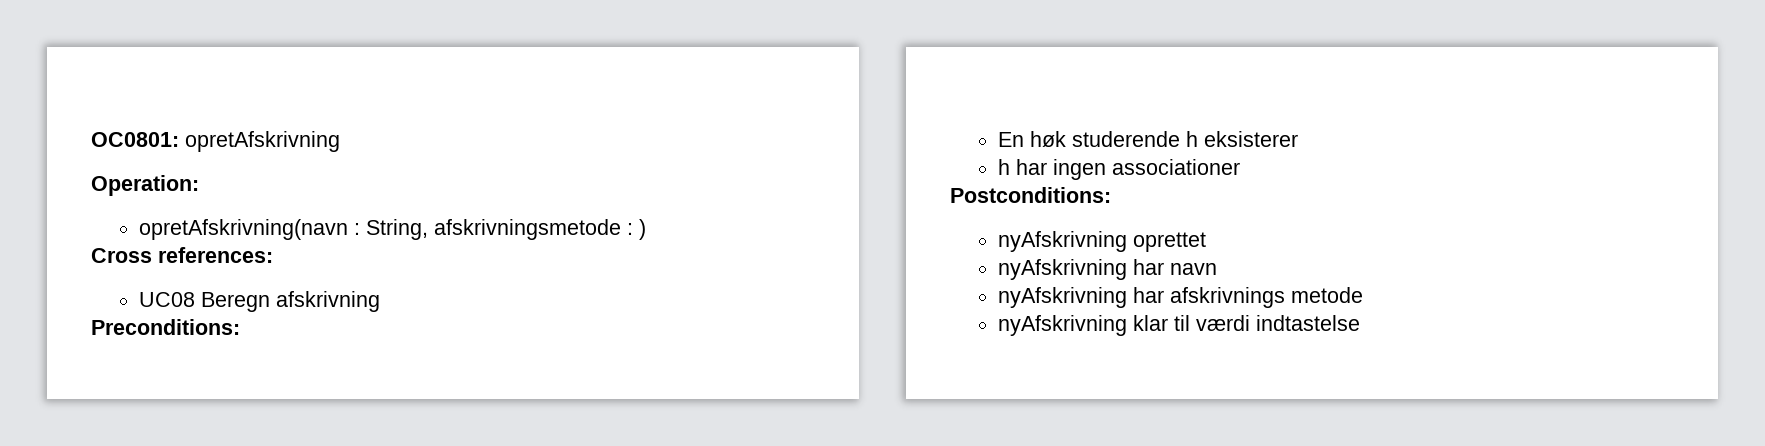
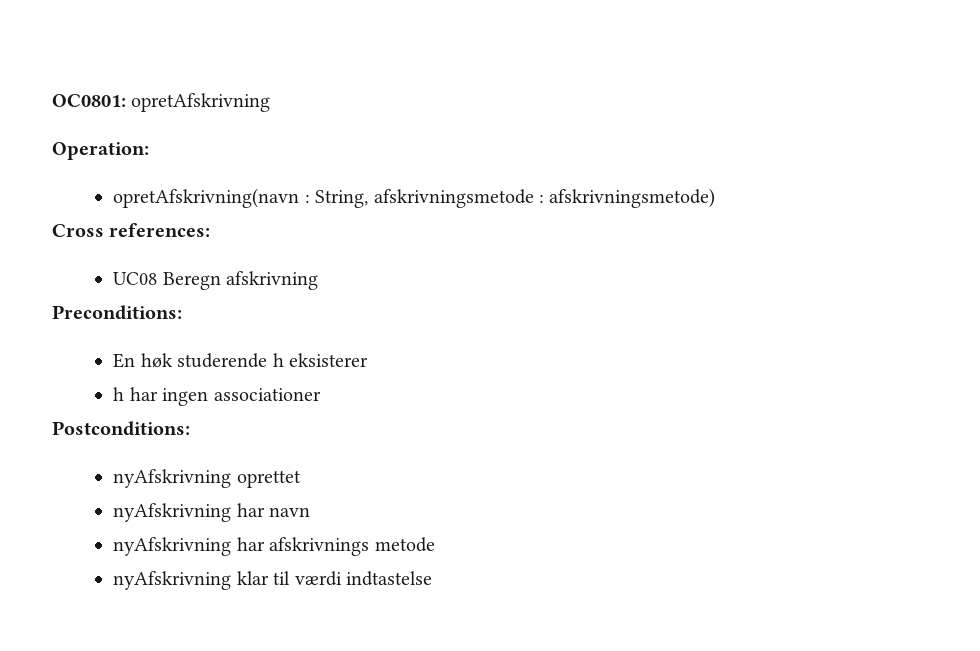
[639,219,647,240] ) -> [549,188,716,208] afskrivningsmetode)

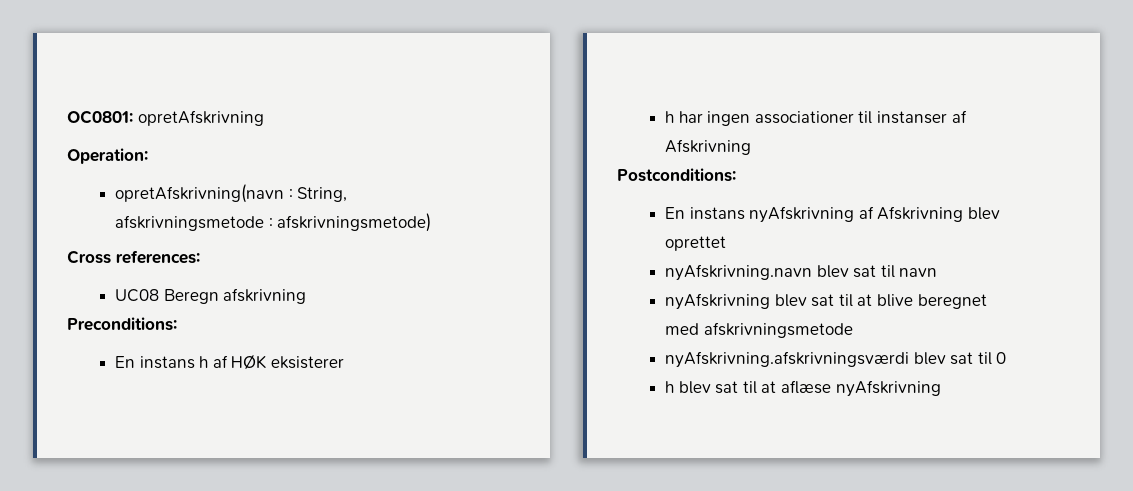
[140,353,284,368] høk studerende h -> [139,354,267,370] instans h af HØK
[52,421,190,436] [113,469,301,488] [113,503,311,522] [113,537,435,556] [113,571,432,590] // Postconditions: // nyAfskrivning oprettet // nyAfskrivning har navn // nyAfskrivning har afskrivnings metode // nyAfskrivning klar til værdi indtastelse -> [858,110,967,124] [664,139,751,155] [617,168,736,182] [664,206,1000,223] [664,236,726,251] [664,264,938,281] [664,293,987,310] [664,322,853,338] [664,351,1007,368] [664,380,941,397] til instanser af Afskrivning // Postconditions: // En instans nyAfskrivning af Afskrivning blev oprettet // nyAfskrivning.navn blev sat til navn // nyAfskrivning blev sat til at blive beregnet med afskrivningsmetode // nyAfskrivning.afskrivningsværdi blev sat til 0 // h blev sat til at aflæse nyAfskrivning

